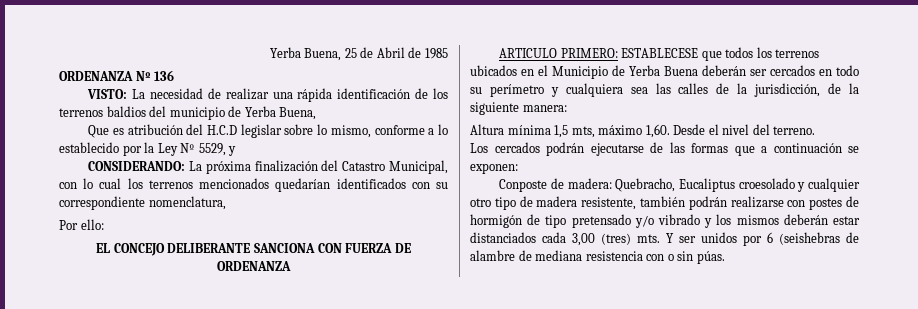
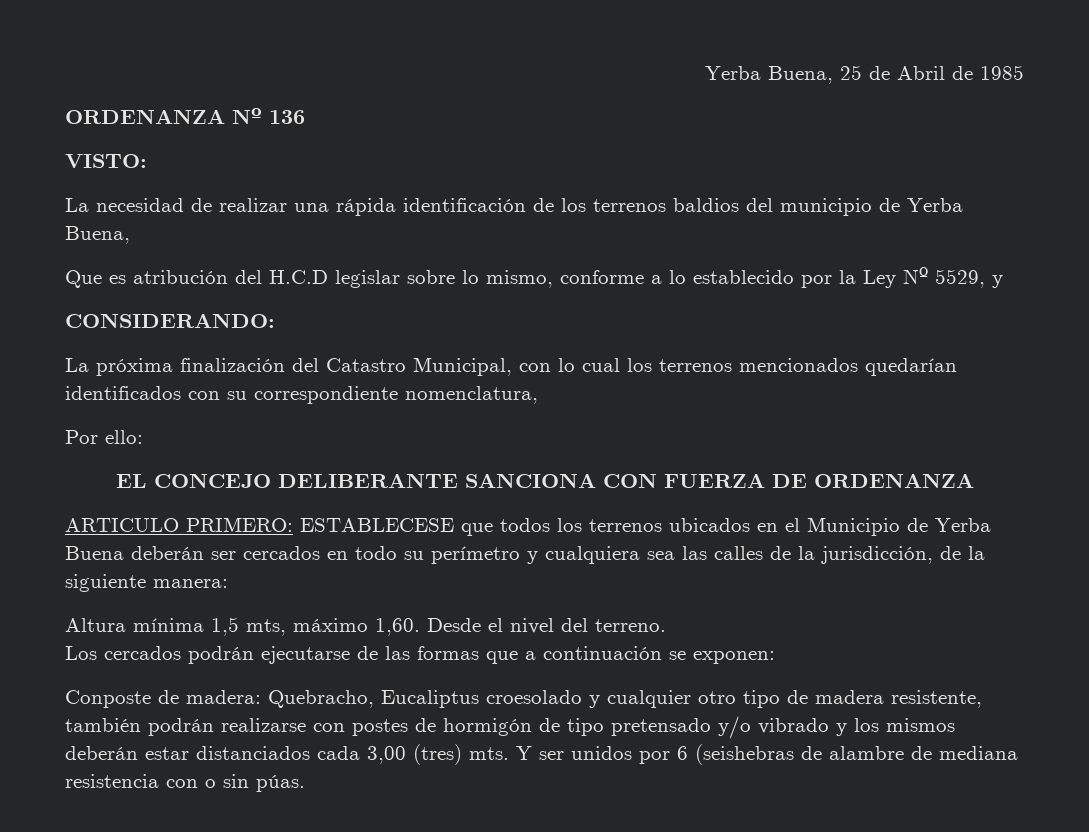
(128, 94) none -> (147, 161) //
(186, 166) none -> (275, 320) //

